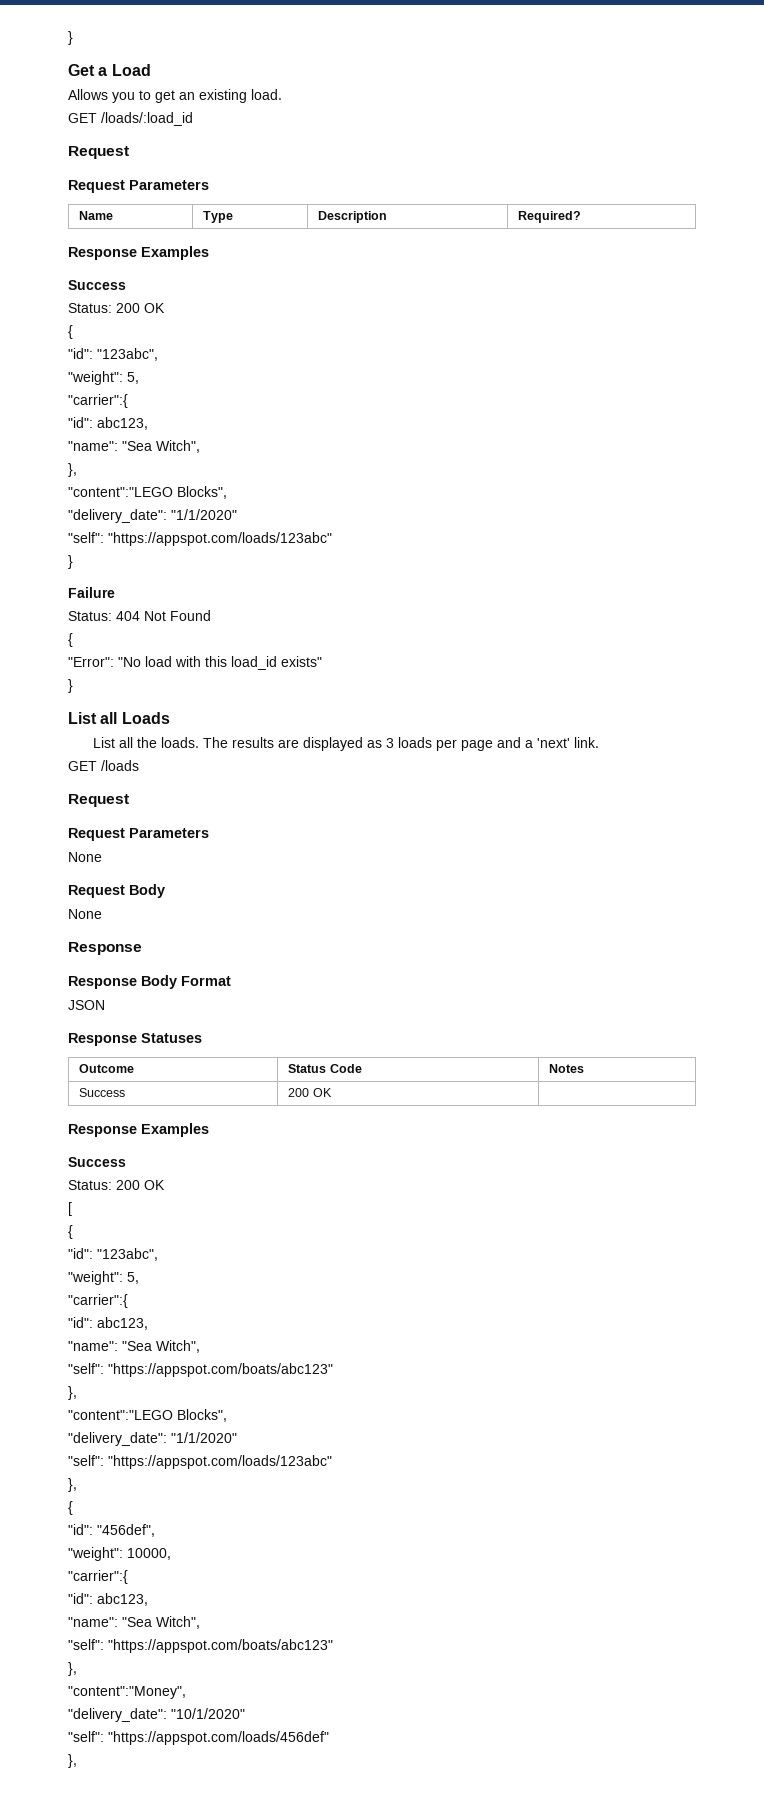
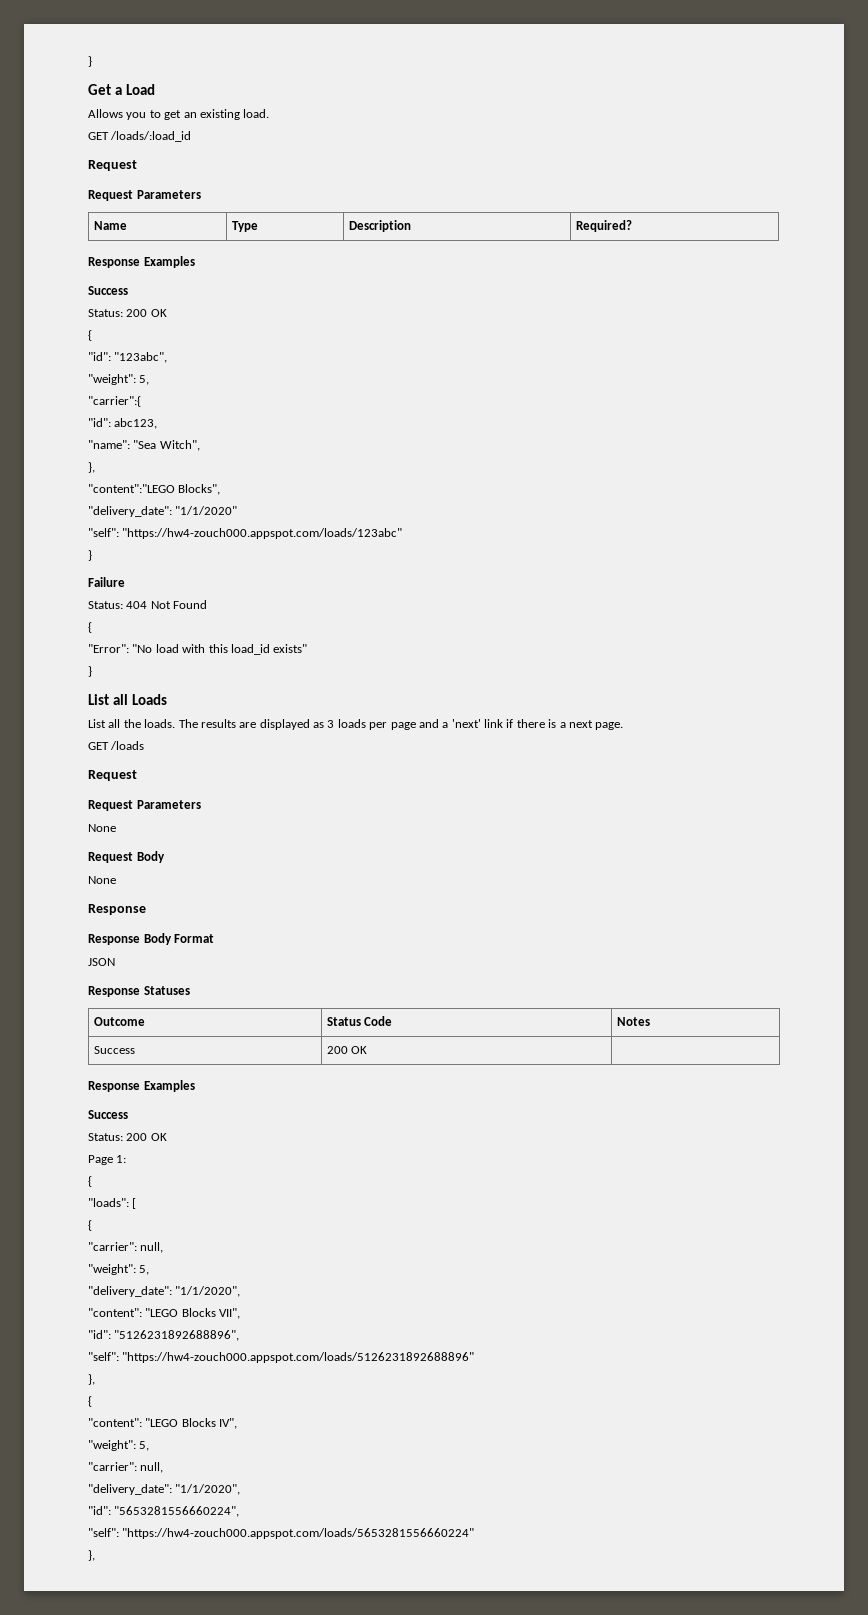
[108,532,332,546] "https://appspot.com/loads/123abc" -> [122,528,403,539] "https://hw4-zouch000.appspot.com/loads/123abc"
[573,737,599,748] link. -> [484,719,624,730] link if there is a next page.
(165, 1185) none -> [88,1155,127,1165] [88,1176,92,1187] [88,1198,129,1207] Page 1: // { // "loads":
[68,1248,158,1261] [68,1271,139,1285] [68,1294,128,1308] [68,1317,148,1330] [68,1340,200,1353] [68,1363,333,1377] [68,1386,77,1400] [68,1409,227,1422] [68,1432,237,1446] [68,1455,332,1469] [68,1478,77,1492] [68,1501,73,1515] [68,1524,155,1537] [68,1547,171,1561] [68,1570,128,1584] [68,1593,148,1606] [68,1616,200,1629] [68,1639,333,1653] [68,1662,77,1676] [68,1686,186,1699] [68,1708,245,1722] [68,1731,329,1745] [68,1754,77,1768] "id": "123abc", // "weight": 5, // "carrier":{ // "id": abc123, // "name": "Sea Witch", // "self": "https://appspot.com/boats/abc123" // }, // "content":"LEGO Blocks", // "delivery_date": "1/1/2020" // "self": "https://appspot.com/loads/123abc" // }, // { // "id": "456def", // "weight": 10000, // "carrier":{ // "id": abc123, // "name": "Sea Witch", // "self": "https://appspot.com/boats/abc123" // }, // "content":"Money", // "delivery_date": "10/1/2020" // "self": "https://appspot.com/loads/456def" // }, -> [88,1242,164,1253] [88,1264,150,1275] [88,1286,241,1297] [88,1308,241,1319] [88,1330,240,1341] [88,1352,475,1363] [88,1374,95,1385] [88,1396,92,1407] [88,1418,238,1429] [88,1440,150,1451] [88,1462,164,1473] [88,1484,241,1495] [88,1506,240,1517] [88,1528,475,1539] [88,1550,95,1561] "carrier": null, // "weight": 5, // "delivery_date": "1/1/2020", // "content": "LEGO Blocks VII", // "id": "5126231892688896", // "self": "https://hw4-zouch000.appspot.com/loads/5126231892688896" // }, // { // "content": "LEGO Blocks IV", // "weight": 5, // "carrier": null, // "delivery_date": "1/1/2020", // "id": "5653281556660224", // "self": "https://hw4-zouch000.appspot.com/loads/5653281556660224" // },

